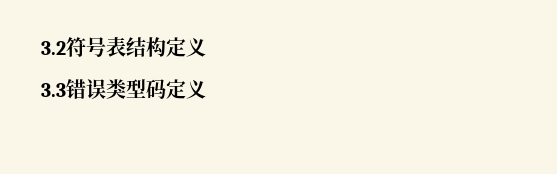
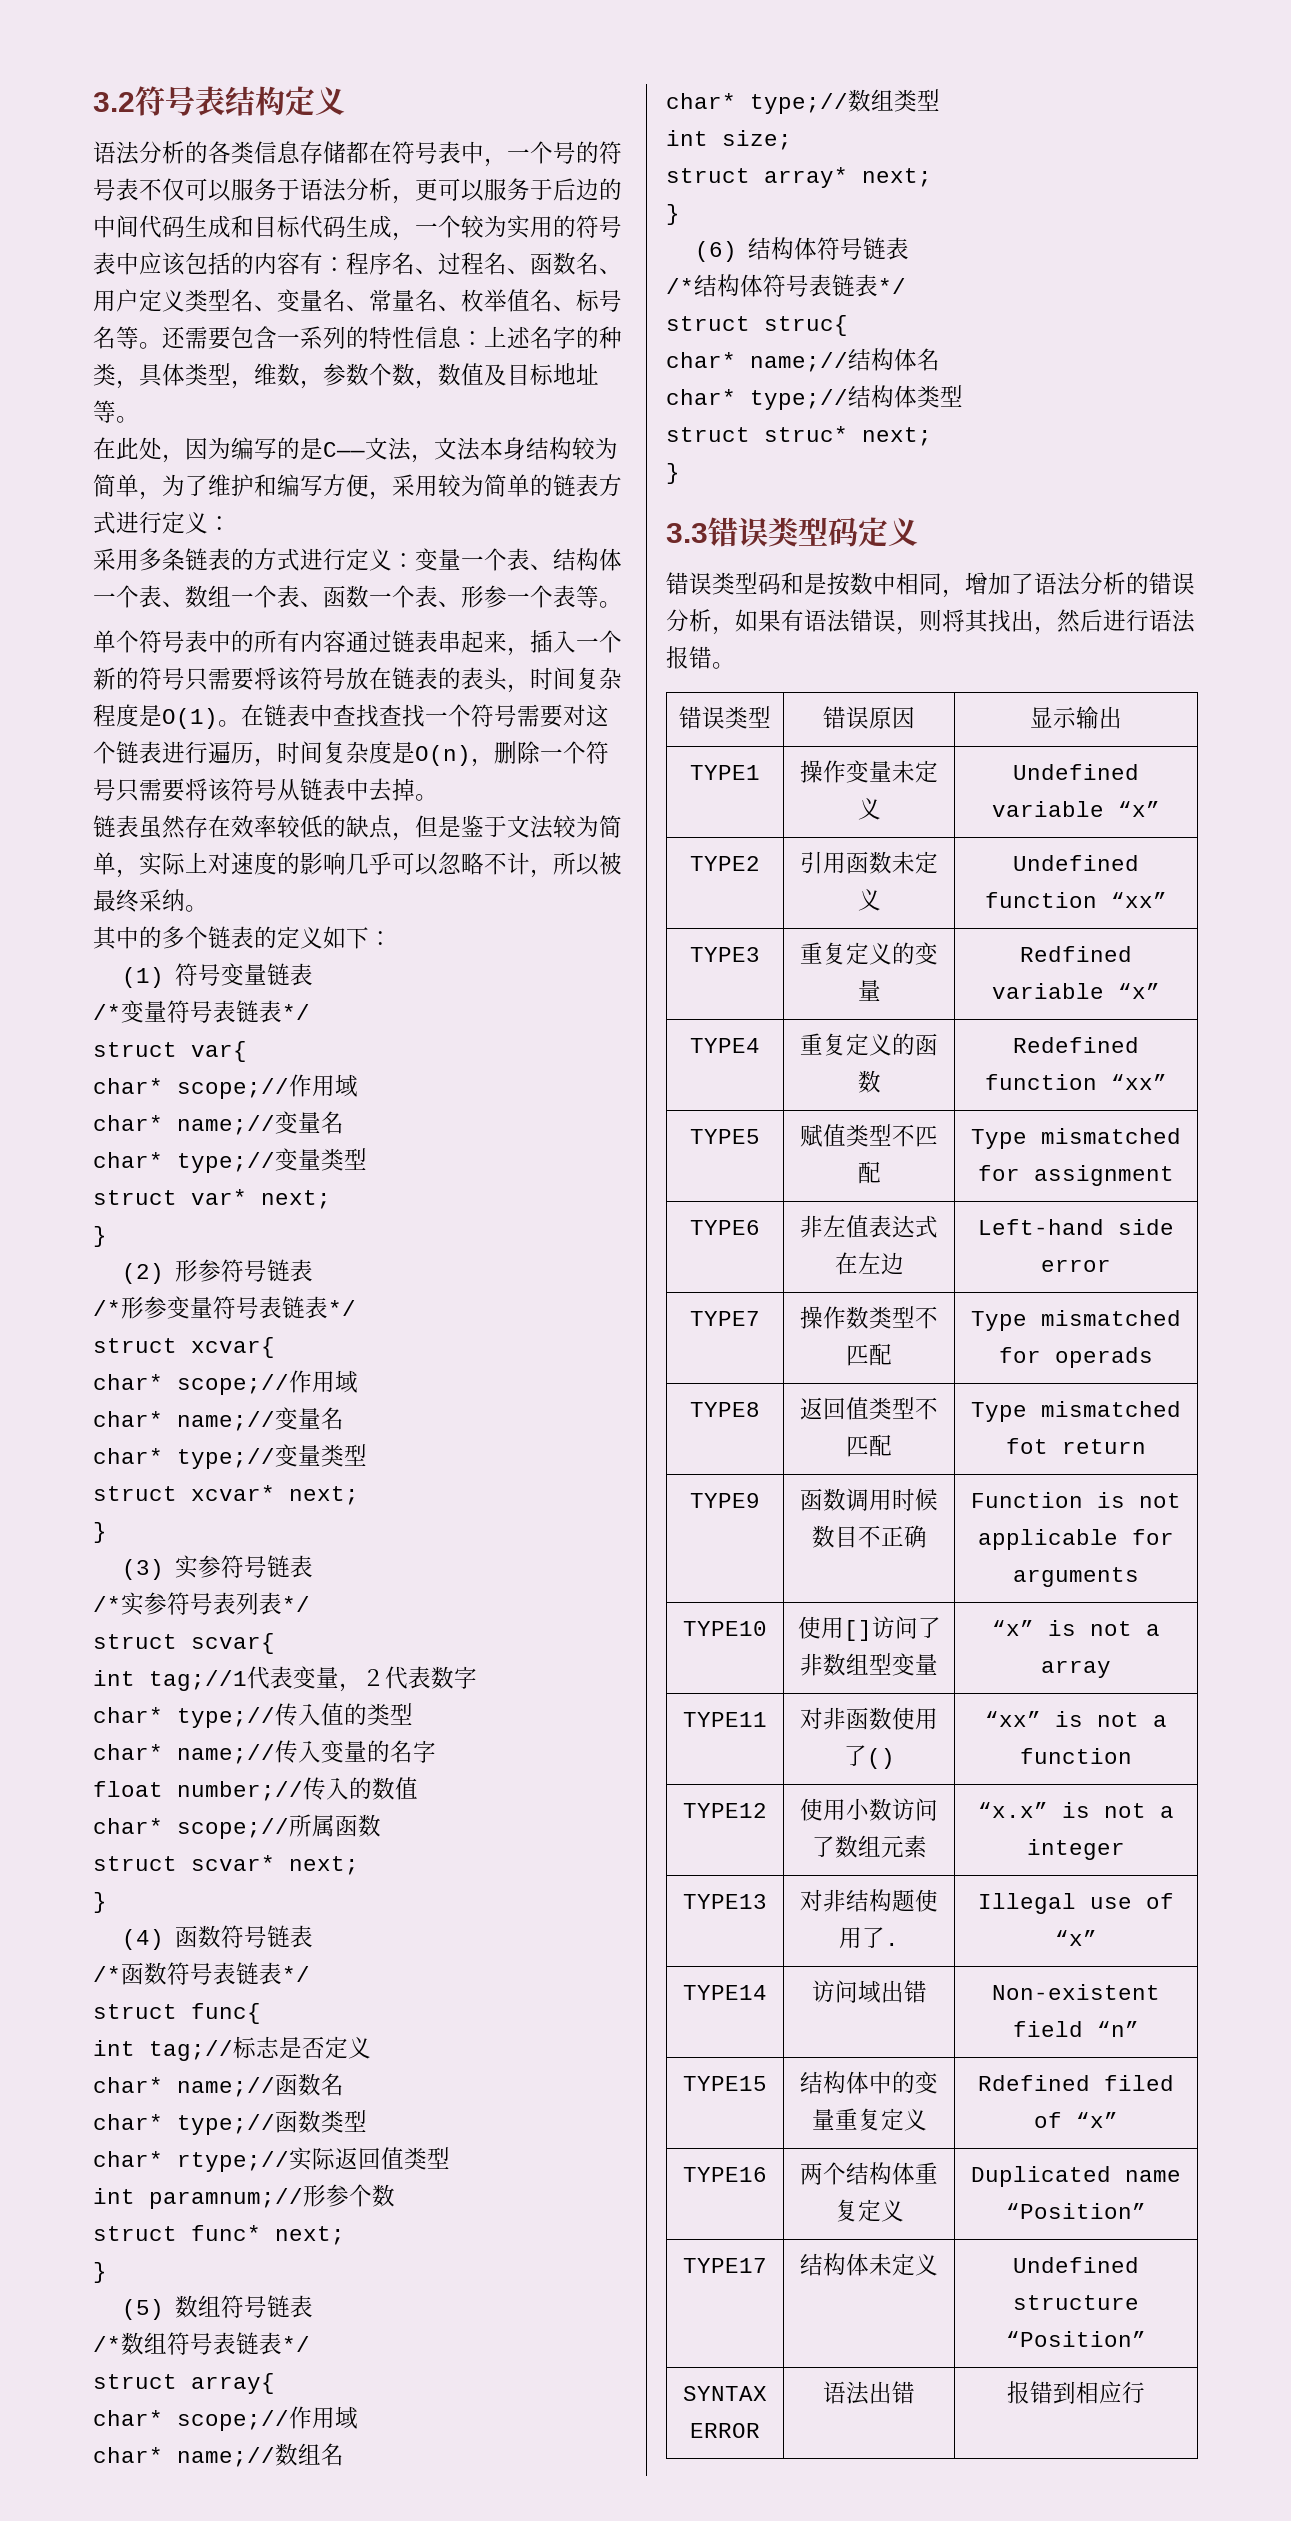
(206, 47) none -> [93,141,622,167] [93,178,622,204] [93,215,622,241] [93,252,622,276] [93,289,622,312] [93,326,622,350] [93,363,599,389] [93,400,139,423] [93,437,618,463] [93,474,622,500] [93,511,231,534] [93,548,622,571] [93,585,622,608] [93,630,622,656] [93,667,622,693] [93,704,609,729] [93,741,609,767] [93,778,438,802] [93,815,622,841] [93,852,622,878] [93,889,208,913] [93,926,392,950] [121,963,314,988] [93,1000,310,1023] [93,1041,247,1062] [93,1074,358,1099] [93,1111,344,1135] [93,1148,367,1173] [93,1189,331,1209] [93,1226,107,1247] [121,1259,314,1284] [93,1296,356,1319] [93,1337,275,1358] [93,1370,358,1395] [93,1407,344,1431] [93,1444,367,1469] [93,1485,359,1505] [93,1522,107,1543] [121,1555,314,1580] [93,1592,310,1616] [93,1633,275,1654] [93,1666,477,1692] [93,1703,413,1728] [93,1740,436,1764] [93,1777,418,1801] [93,1814,381,1839] [93,1855,359,1875] [93,1892,107,1913] [121,1925,314,1950] [93,1962,310,1985] [93,2003,261,2024] [93,2036,371,2061] [93,2073,344,2097] [93,2110,367,2135] [93,2147,450,2172] [93,2184,395,2209] [93,2225,345,2245] [93,2262,107,2283] [121,2295,314,2320] [93,2332,310,2355] [93,2373,275,2394] [93,2406,358,2431] [93,2443,344,2467] [666,89,940,114] [666,130,792,150] [666,167,932,188] [666,204,680,225] [694,237,910,262] [666,274,906,297] [666,315,848,336] [666,348,940,372] [666,385,963,410] [666,426,932,446] [666,463,680,484] // 语法分析的各类信息存储都在符号表中，一个号的符号表不仅可以服务于语法分析，更可以服务于后边的中间代码生成和目标代码生成，一个较为实用的符号表中应该包括的内容有：程序名、过程名、函数名、用户定义类型名、变量名、常量名、枚举值名、标号名等。还需要包含一系列的特性信息：上述名字的种类，具体类型，维数，参数个数，数值及目标地址等。 // 在此处，因为编写的是C——文法，文法本身结构较为简单，为了维护和编写方便，采用较为简单的链表方式进行定义： // 采用多条链表的方式进行定义：变量一个表、结构体一个表、数组一个表、函数一个表、形参一个表等。 // 单个符号表中的所有内容通过链表串起来，插入一个新的符号只需要将该符号放在链表的表头，时间复杂程度是O(1)。在链表中查找查找一个符号需要对这个链表进行遍历，时间复杂度是O(n)，删除一个符号只需要将该符号从链表中去掉。 // 链表虽然存在效率较低的缺点，但是鉴于文法较为简单，实际上对速度的影响几乎可以忽略不计，所以被最终采纳。 // 其中的多个链表的定义如下： // (1)符号变量链表 // /*变量符号表链表*/ // struct var{ // char* scope;//作用域 // char* name;//变量名 // char* type;//变量类型 // struct var* next; // } // (2)形参符号链表 // /*形参变量符号表链表*/ // struct xcvar{ // char* scope;//作用域 // char* name;//变量名 // char* type;//变量类型 // struct xcvar* next; // } // (3)实参符号链表 // /*实参符号表列表*/ // struct scvar{ // int tag;//1代表变量，２代表数字 // char* type;//传入值的类型 // char* name;//传入变量的名字 // float number;//传入的数值 // char* scope;//所属函数 // struct scvar* next; // } // (4)函数符号链表 // /*函数符号表链表*/ // struct func{ // int tag;//标志是否定义 // char* name;//函数名 // char* type;//函数类型 // char* rtype;//实际返回值类型 // int paramnum;//形参个数 // struct func* next; // } // (5)数组符号链表 // /*数组符号表链表*/ // struct array{ // char* scope;//作用域 // char* name;//数组名 // char* type;//数组类型 // int size; // struct array* next; // } // (6)结构体符号链表 // /*结构体符号表链表*/ // struct struc{ // char* name;//结构体名 // char* type;//结构体类型 // struct struc* next; // }
(206, 89) none -> [666,572,1195,598] [666,609,1195,635] [666,646,735,669] [679,706,771,729] [823,706,915,729] [1030,706,1122,729] [690,765,760,780] [800,760,938,783] [857,797,881,820] [1013,764,1139,780] [992,801,1160,817] [690,856,760,871] [800,851,938,874] [857,888,881,911] [1013,855,1139,871] [985,892,1167,908] [690,947,760,962] [800,942,938,965] [857,979,881,1001] [1020,946,1132,962] [992,983,1160,999] [690,1038,760,1053] [800,1033,938,1056] [857,1070,881,1093] [1013,1037,1139,1053] [985,1074,1167,1090] [690,1129,760,1144] [800,1124,938,1147] [857,1161,881,1184] [971,1128,1181,1149] [978,1165,1174,1186] [690,1220,760,1235] [800,1215,938,1238] [834,1252,904,1275] [978,1219,1174,1235] [1041,1259,1111,1272] [690,1311,760,1326] [800,1306,938,1329] [846,1343,892,1366] [971,1310,1181,1331] [999,1347,1153,1368] [690,1402,760,1417] [800,1397,938,1420] [846,1434,892,1457] [971,1401,1181,1422] [1006,1438,1146,1454] [690,1493,760,1508] [800,1488,938,1511] [811,1525,927,1548] [971,1492,1181,1508] [978,1529,1174,1550] [1013,1567,1139,1587] [683,1621,767,1636] [797,1616,941,1641] [800,1653,938,1676] [992,1620,1160,1636] [1041,1660,1111,1678] [683,1712,767,1727] [800,1707,938,1730] [843,1745,895,1769] [985,1711,1167,1727] [1020,1748,1132,1764] [683,1803,767,1818] [800,1798,938,1821] [811,1835,927,1858] [978,1802,1174,1818] [1027,1839,1125,1860] [683,1894,767,1909] [800,1889,938,1912] [839,1927,899,1949] [978,1893,1174,1914] [1055,1930,1097,1946] [683,1985,767,2000] [811,1980,927,2003] [992,1984,1160,2000] [1013,2021,1139,2037] [683,2076,767,2091] [800,2071,938,2094] [811,2108,927,2131] [978,2075,1174,2091] [1034,2112,1118,2128] [683,2167,767,2182] [800,2162,938,2185] [834,2199,904,2222] [971,2166,1181,2187] [1006,2203,1146,2219] [683,2258,767,2273] [800,2253,938,2276] [1013,2257,1139,2273] [1013,2295,1139,2310] [1006,2331,1146,2347] [683,2386,767,2401] [690,2423,760,2438] [823,2381,915,2405] [1007,2381,1145,2404] // 错误类型码和是按数中相同，增加了语法分析的错误分析，如果有语法错误，则将其找出，然后进行语法报错。 // 错误类型 | 错误原因 | 显示输出 // TYPE1 | 操作变量未定义 | Undefined variable “x” // TYPE2 | 引用函数未定义 | Undefined function “xx” // TYPE3 | 重复定义的变量 | Redfined variable “x” // TYPE4 | 重复定义的函数 | Redefined function “xx” // TYPE5 | 赋值类型不匹配 | Type mismatched for assignment // TYPE6 | 非左值表达式在左边 | Left-hand side error // TYPE7 | 操作数类型不匹配 | Type mismatched for operads // TYPE8 | 返回值类型不匹配 | Type mismatched fot return // TYPE9 | 函数调用时候数目不正确 | Function is not applicable for arguments // TYPE10 | 使用[]访问了非数组型变量 | “x” is not a array // TYPE11 | 对非函数使用了() | “xx” is not a function // TYPE12 | 使用小数访问了数组元素 | “x.x” is not a integer // TYPE13 | 对非结构题使用了. | Illegal use of “x” // TYPE14 | 访问域出错 | Non-existent field “n” // TYPE15 | 结构体中的变量重复定义 | Rdefined filed of “x” // TYPE16 | 两个结构体重复定义 | Duplicated name “Position” // TYPE17 | 结构体未定义 | Undefined structure “Position” // SYNTAX ERROR | 语法出错 | 报错到相应行

